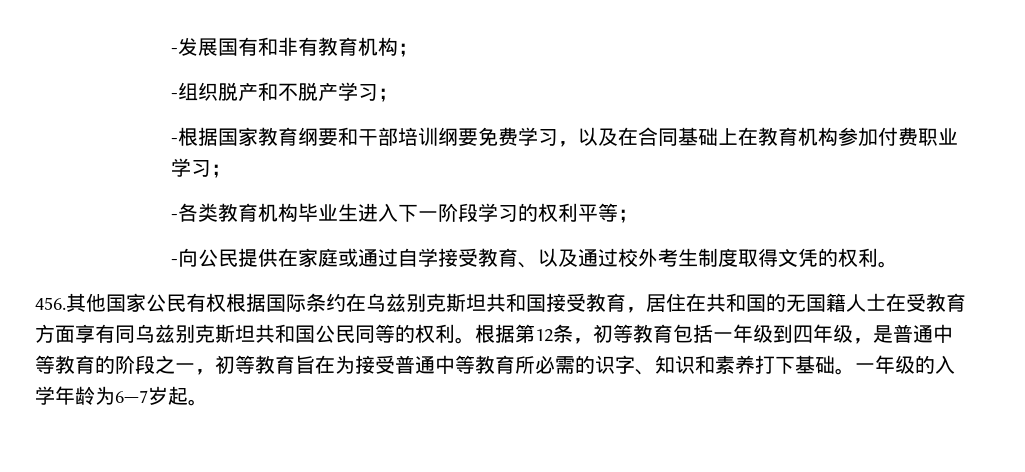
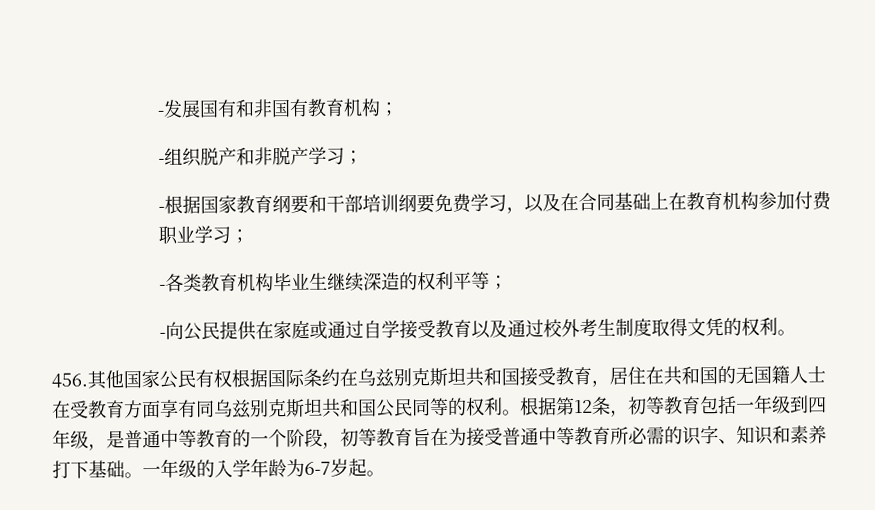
(299, 46) none -> [271,99,292,118] 国
[278,83,299,101] 不 -> [254,147,274,166] 非
[358,203,519,222] 进入下一阶段学习 -> [327,272,401,292] 继续深造
[518,262,539,268] 、 -> (473, 328) none
[115,355,195,374] 阶段之一 -> [250,428,323,448] 一个阶段
[115,390,148,403] 6—7 -> [304,461,331,475] 6-7

